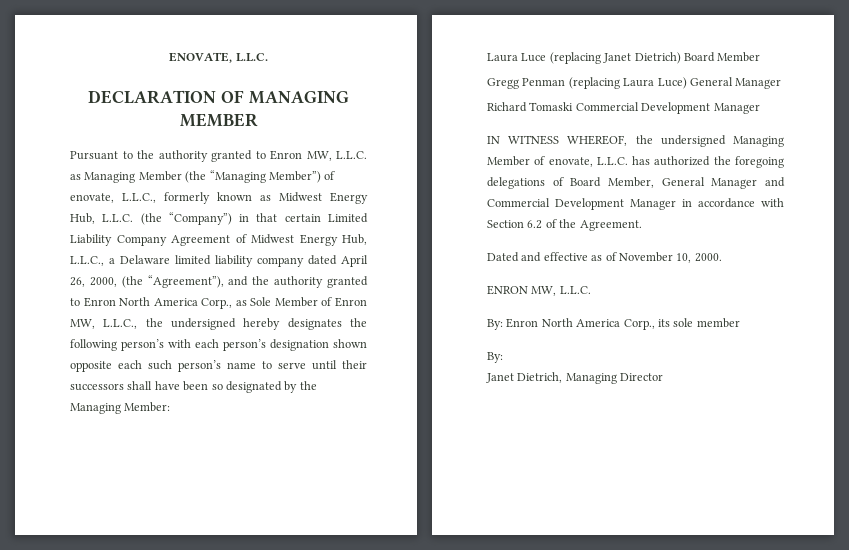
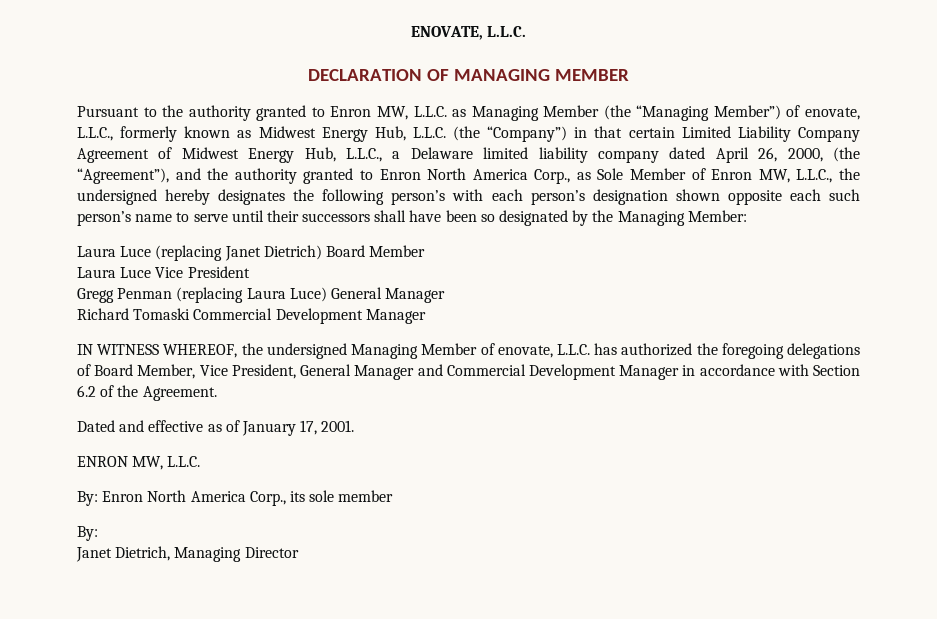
(761, 57) none -> [77,266,250,278] // Laura Luce Vice President
(654, 182) none -> [199,364,296,379] Vice President,
[618,252,722,263] November 10, 2000. -> [241,420,355,436] January 17, 2001.

